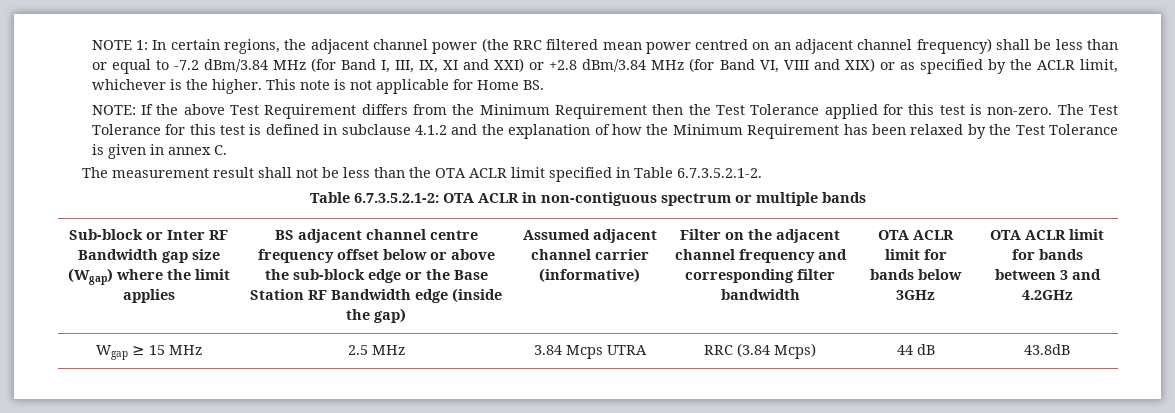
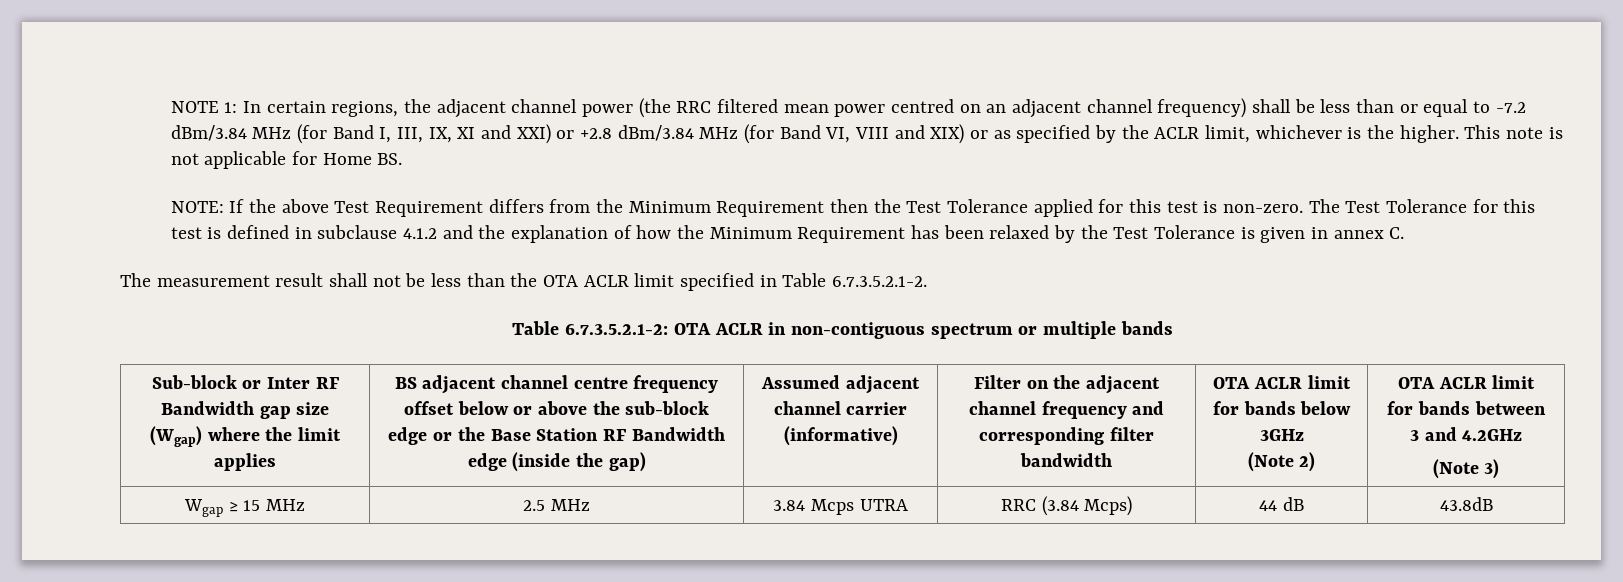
(935, 295) none -> [1247,452,1316,472] // (Note 2)
(1073, 295) none -> [1432,459,1500,479] // (Note 3)

